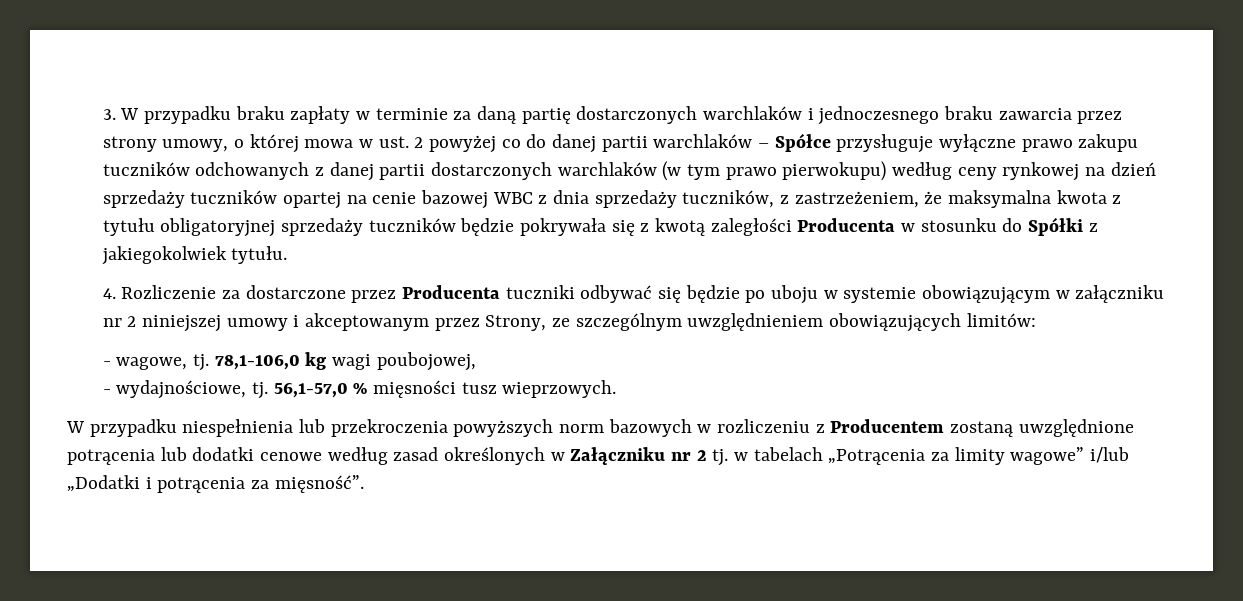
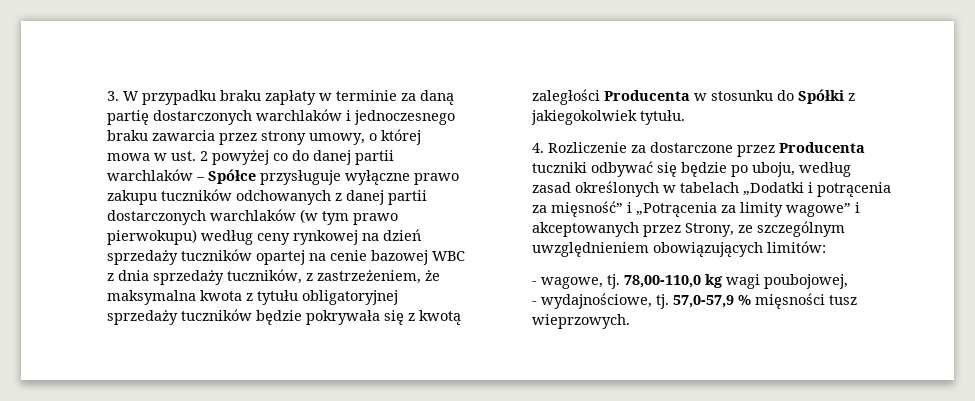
[770,285,1165,304] [102,313,429,332] uboju w systemie obowiązującym w załączniku nr 2 niniejszej umowy i akceptowanym -> [751,162,851,177] [531,181,891,197] [531,201,860,217] [531,222,639,237] uboju, według zasad określonych w tabelach „Dodatki i potrącenia za mięsność” i „Potrącenia za limity wagowe” i akceptowanych
[214,355,300,370] 78,1-106,0 -> [623,275,701,288] 78,00-110,0
[273,383,348,398] 56,1-57,0 -> [672,295,734,308] 57,0-57,9
[66,419,1134,437] [67,447,1130,466] [67,475,364,493] // W przypadku niespełnienia lub przekroczenia powyższych norm bazowych w rozliczeniu z Producentem zostaną uwzględnione potrącenia lub dodatki cenowe według zasad określonych w Załączniku nr 2 tj. w tabelach „Potrącenia za limity wagowe” i/lub „Dodatki i potrącenia za mięsność”. -> (630, 321) none

